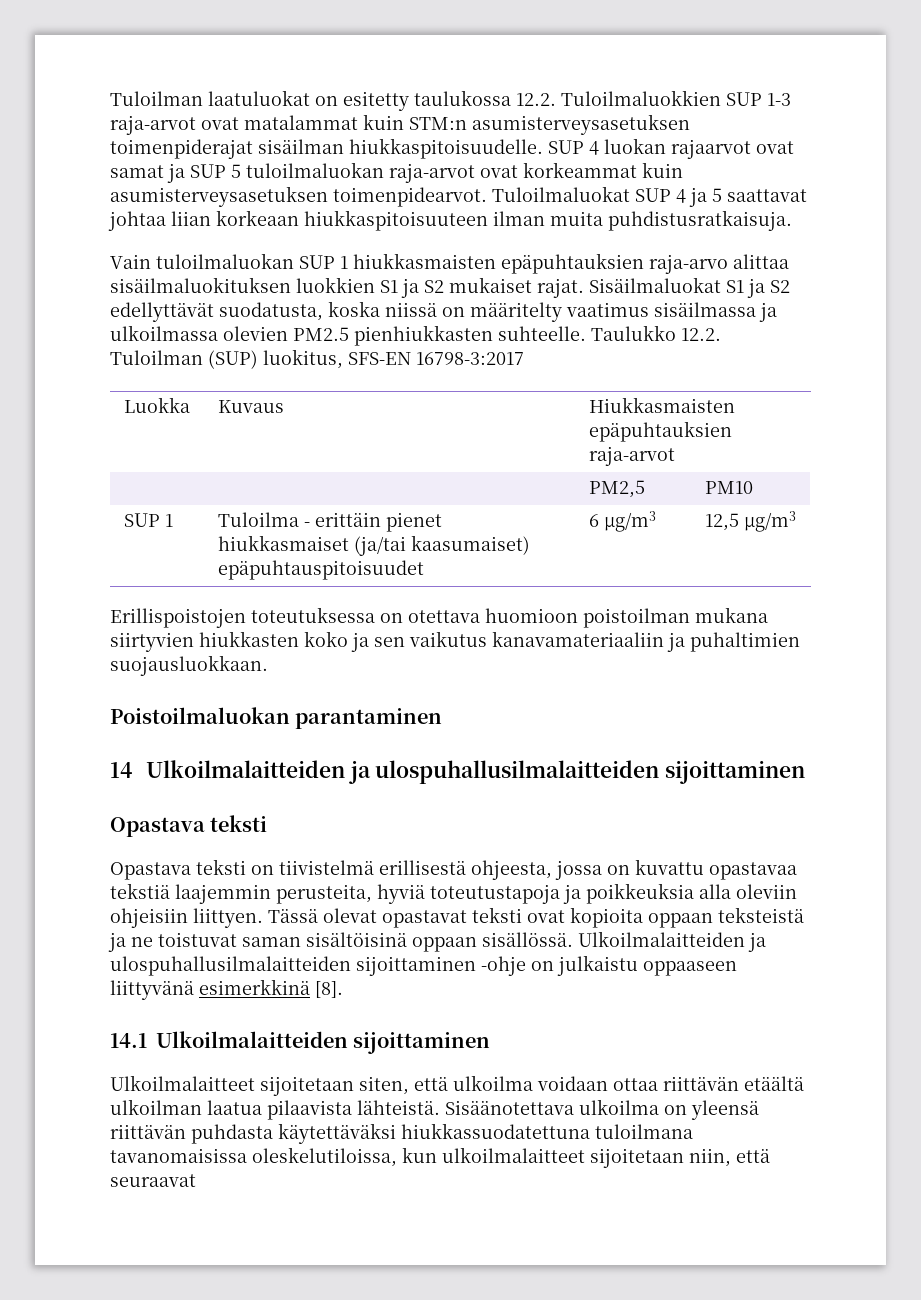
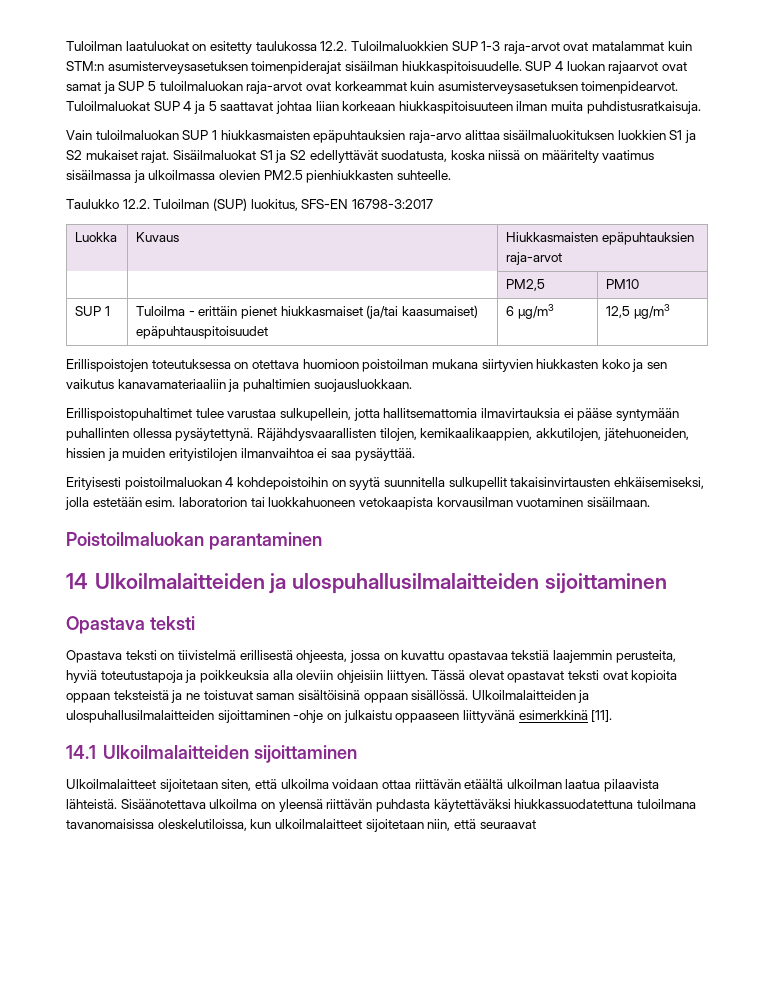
(586, 333) none -> (451, 175) //
(268, 665) none -> [66,408,679,421] [66,428,689,441] [66,448,415,461] [66,477,704,490] [65,497,650,510] // Erillispoistopuhaltimet tulee varustaa sulkupellein, jotta hallitsemattomia ilmavirtauksia ei pääse syntymään puhallinten ollessa pysäytettynä. Räjähdysvaarallisten tilojen, kemikaalikaappien, akkutilojen, jätehuoneiden, hissien ja muiden erityistilojen ilmanvaihtoa ei saa pysäyttää. // Erityisesti poistoilmaluokan 4 kohdepoistoihin on syytä suunnitella sulkupellit takaisinvirtausten ehkäisemiseksi, jolla estetään esim. laboratorion tai luokkahuoneen vetokaapista korvausilman vuotaminen sisäilmaan.
[315,981,343,998] [8]. -> [591,710,613,722] [11].

